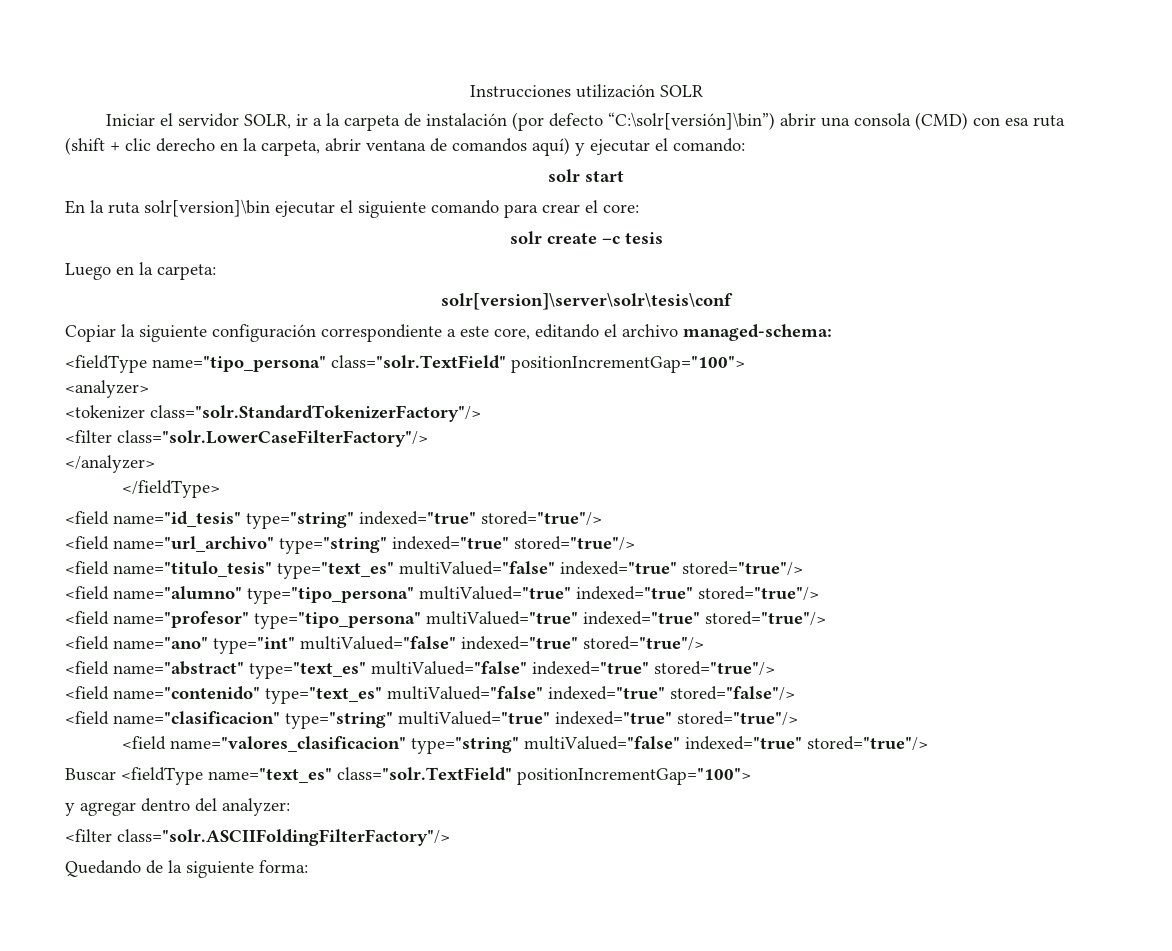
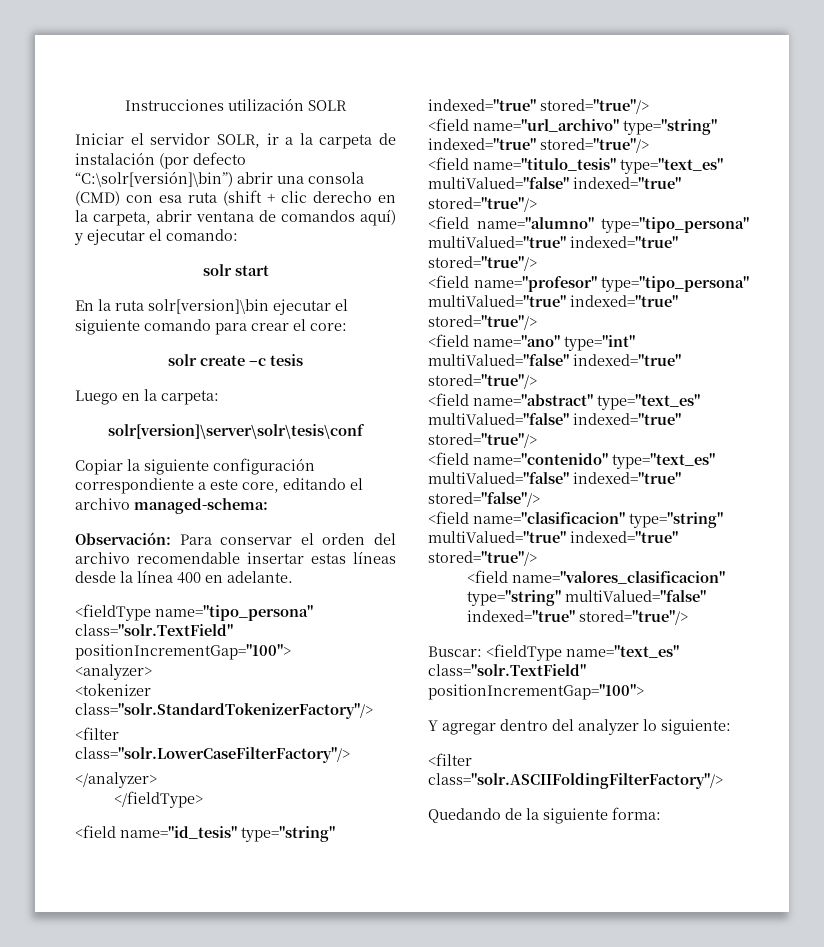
(832, 332) none -> [75,532,396,545] [75,551,396,564] [75,570,293,584] // Observación: Para conservar el orden del archivo recomendable insertar estas líneas desde la línea 400 en adelante.
[65,768,116,781] Buscar -> [428,646,482,657] Buscar:
[65,803,75,816] y -> [428,720,438,731] Y
[222,798,290,816] analyzer: -> [578,719,731,735] analyzer lo siguiente:

